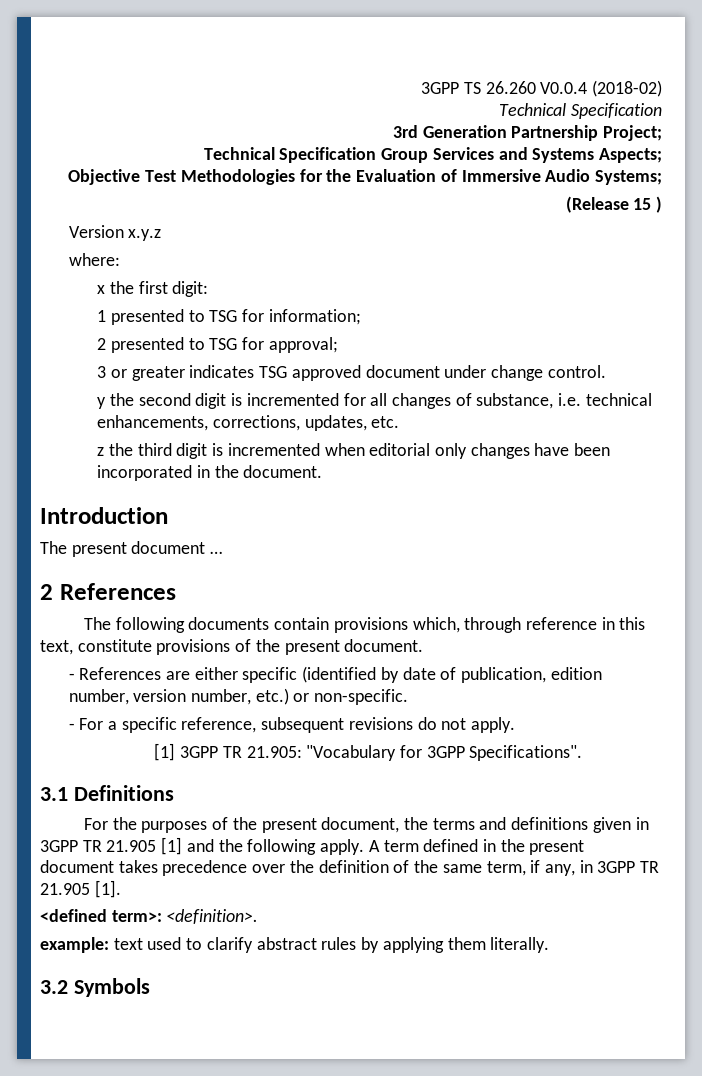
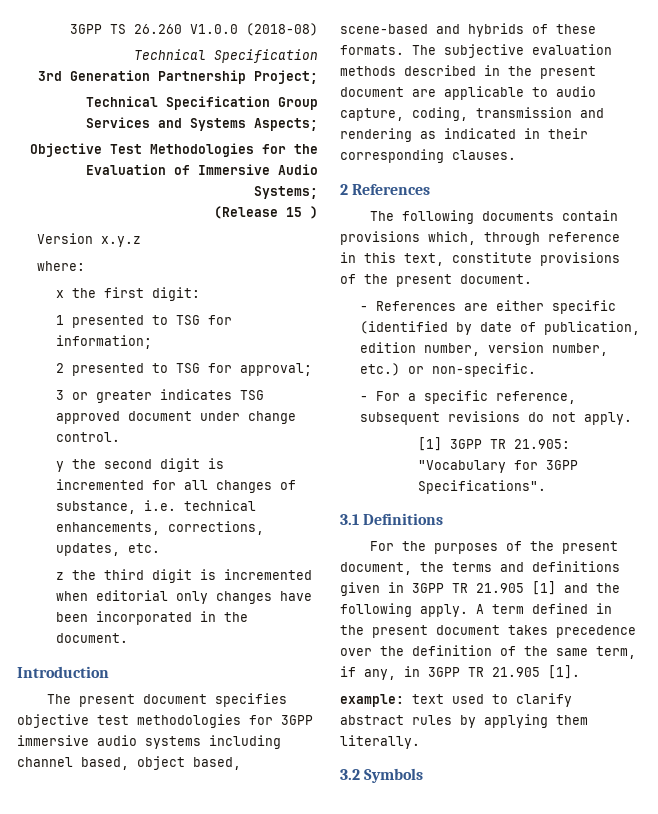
[540,80,663,97] V0.0.4 (2018-02) -> [190,23,318,36] V1.0.0 (2018-08)
[210,551,223,554] … -> [214,693,287,707] [17,714,313,728] [17,735,281,749] [17,756,241,770] [340,23,596,37] [340,44,612,58] [340,65,596,79] [340,86,596,100] [340,107,604,121] [340,128,588,142] [340,149,516,163] specifies objective test methodologies for 3GPP immersive audio systems including channel based, object based, scene-based and hybrids of these formats. The subjective evaluation methods described in the present document are applicable to audio capture, coding, transmission and rendering as indicated in their corresponding clauses.
[40,909,259,924] // <defined term>: <definition>. -> (580, 672) none

